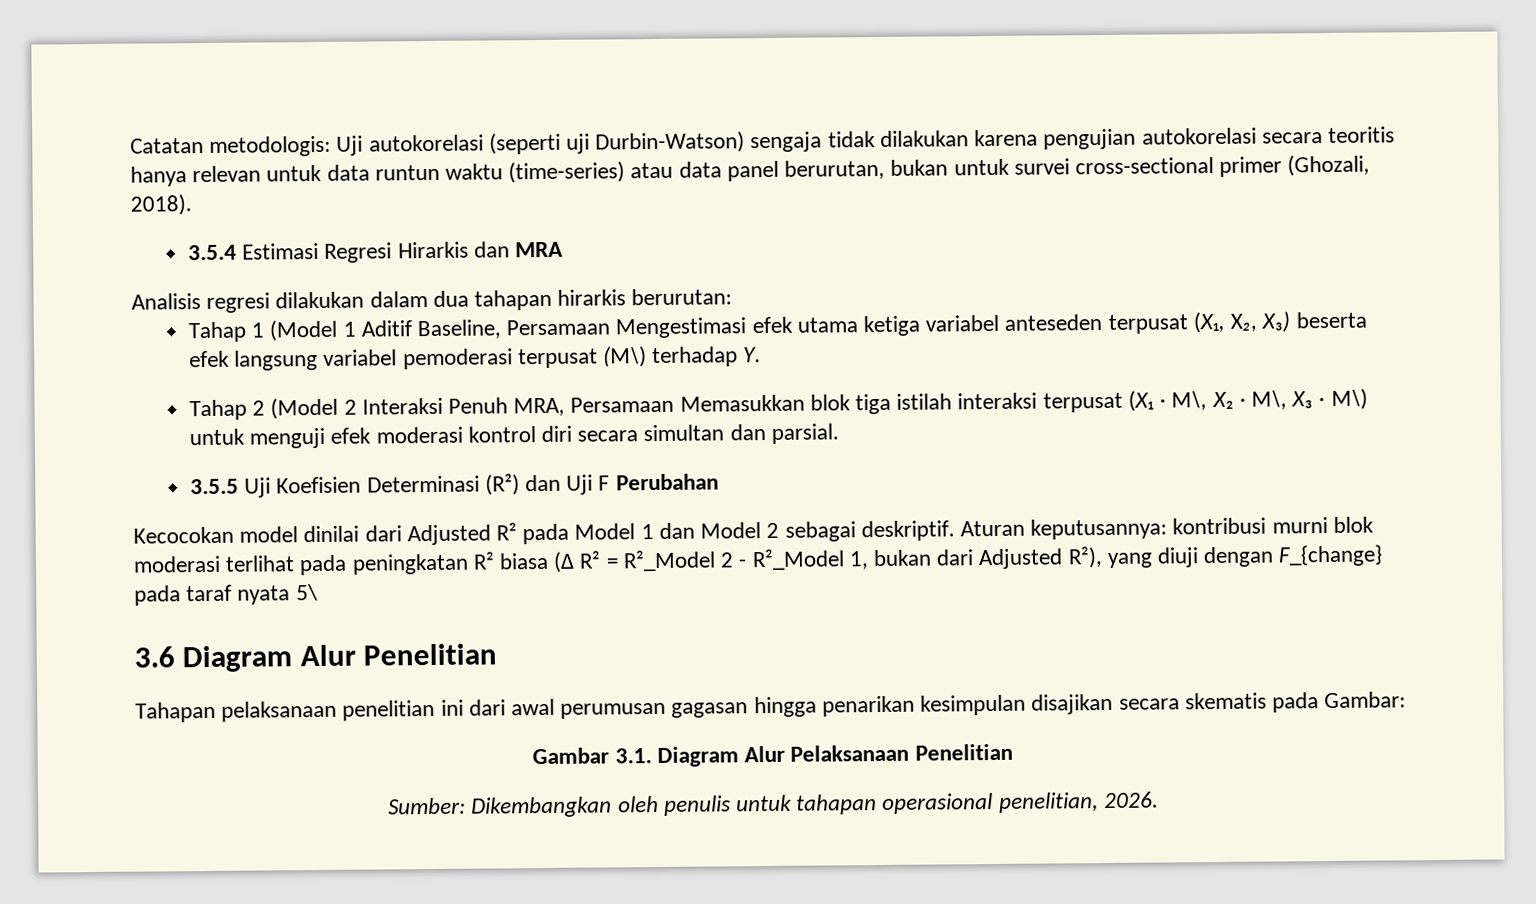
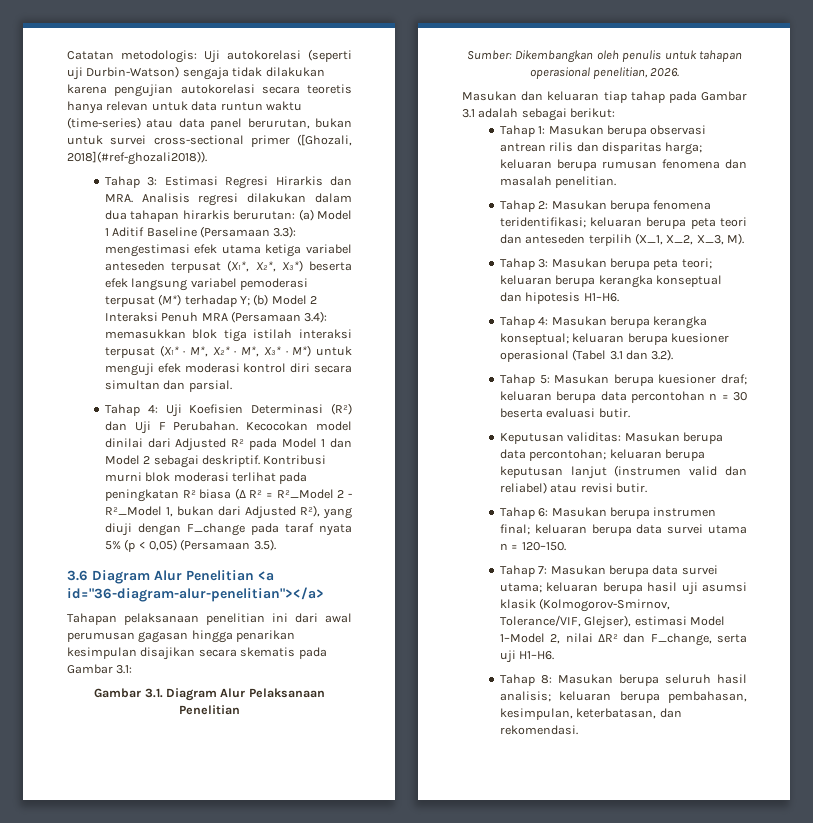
[1327,126,1395,144] teoritis -> [307,84,352,94] teoretis
[1287,154,1371,177] [130,194,192,216] [187,244,237,261] (Ghozali, 2018). // 3.5.4 -> [297,134,352,146] [67,151,207,165] [104,176,158,188] ([Ghozali, 2018](#ref-ghozali2018)). // Tahap 3:
[515,241,564,258] MRA // -> [104,194,133,203] MRA.
[187,317,747,343] // Tahap 1 (Model 1 Aditif Baseline, Persamaan Mengestimasi -> [298,209,352,221] [104,226,297,238] [104,244,190,257] (a) Model 1 Aditif Baseline (Persamaan 3.3): mengestimasi
[1192,311,1291,334] (X₁, X₂, X₃) -> [227,260,303,272] (X₁*, X₂*, X₃*)
[603,346,762,368] [188,394,805,421] (M\) terhadap Y. // Tahap 2 (Model 2 Interaksi Penuh MRA, Persamaan Memasukkan -> [158,294,318,307] [104,311,328,323] [104,329,186,339] (M*) terhadap Y; (b) Model 2 Interaksi Penuh MRA (Persamaan 3.4): memasukkan
[1127,388,1368,412] (X₁ · M\, X₂ · M\, X₃ · M\) -> [159,345,312,357] (X₁* · M*, X₂* · M*, X₃* · M*)
[189,478,239,495] 3.5.5 -> [104,404,158,416] Tahap 4:
[615,473,719,491] Perubahan // -> [173,421,239,431] Perubahan.
[959,517,1267,540] Aturan keputusannya: kontribusi -> [263,455,327,465] Kontribusi
[1278,544,1384,567] F_{change} -> [186,523,245,536] F_change
[295,584,318,602] 5\ -> [104,539,276,552] 5% (p < 0,05) (Persamaan 3.5).
(498, 654) none -> [258,571,274,581] [67,587,324,602] <a id="36-diagram-alur-penelitian"></a>
[1324,691,1407,709] Gambar: -> [67,664,133,674] Gambar 3.1:
(1159, 800) none -> [462,91,747,103] [462,108,616,121] [499,125,707,137] [499,142,703,155] [499,159,747,171] [499,176,617,188] [499,200,712,212] [499,217,747,229] [499,233,745,246] [499,258,712,270] [499,275,723,288] [499,292,619,304] [499,316,708,329] [499,333,730,345] [499,349,674,362] [499,374,747,386] [499,391,747,403] [499,408,630,418] [499,432,724,444] [499,449,706,461] [499,465,747,479] [499,482,648,494] [499,507,717,519] [499,524,747,536] [499,542,566,551] [499,565,718,577] [499,582,747,595] [499,598,671,612] [499,615,726,629] [499,633,747,646] [499,650,555,663] [499,674,747,686] [499,691,747,703] [499,708,682,720] [499,725,578,735] // Masukan dan keluaran tiap tahap pada Gambar 3.1 adalah sebagai berikut: // Tahap 1: Masukan berupa observasi antrean rilis dan disparitas harga; keluaran berupa rumusan fenomena dan masalah penelitian. // Tahap 2: Masukan berupa fenomena teridentifikasi; keluaran berupa peta teori dan anteseden terpilih (X_1, X_2, X_3, M). // Tahap 3: Masukan berupa peta teori; keluaran berupa kerangka konseptual dan hipotesis H1–H6. // Tahap 4: Masukan berupa kerangka konseptual; keluaran berupa kuesioner operasional (Tabel 3.1 dan 3.2). // Tahap 5: Masukan berupa kuesioner draf; keluaran berupa data percontohan n = 30 beserta evaluasi butir. // Keputusan validitas: Masukan berupa data percontohan; keluaran berupa keputusan lanjut (instrumen valid dan reliabel) atau revisi butir. // Tahap 6: Masukan berupa instrumen final; keluaran berupa data survei utama n = 120–150. // Tahap 7: Masukan berupa data survei utama; keluaran berupa hasil uji asumsi klasik (Kolmogorov-Smirnov, Tolerance/VIF, Glejser), estimasi Model 1–Model 2, nilai ΔR² dan F_change, serta uji H1–H6. // Tahap 8: Masukan berupa seluruh hasil analisis; keluaran berupa pembahasan, kesimpulan, keterbatasan, dan rekomendasi.

